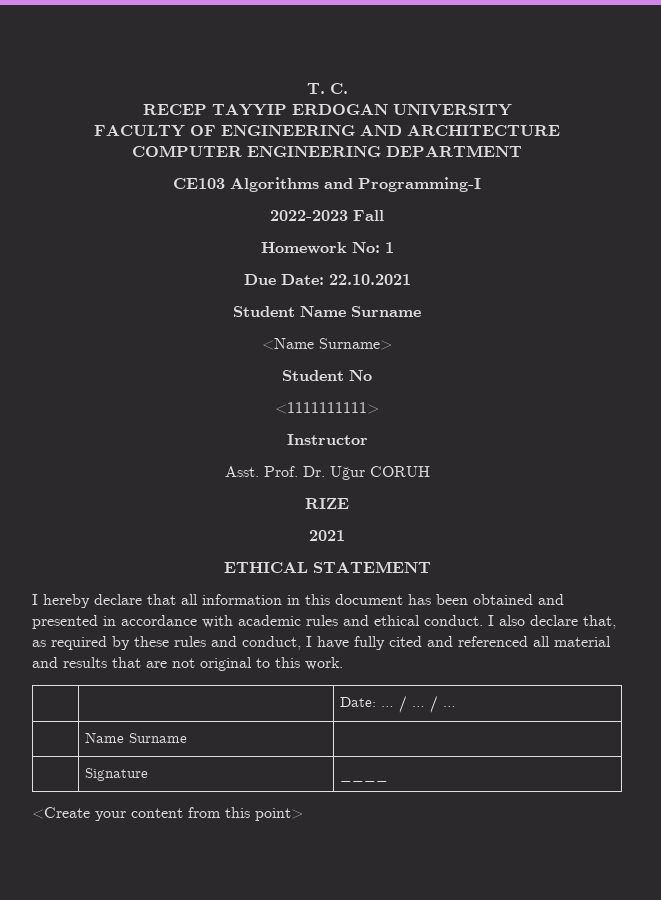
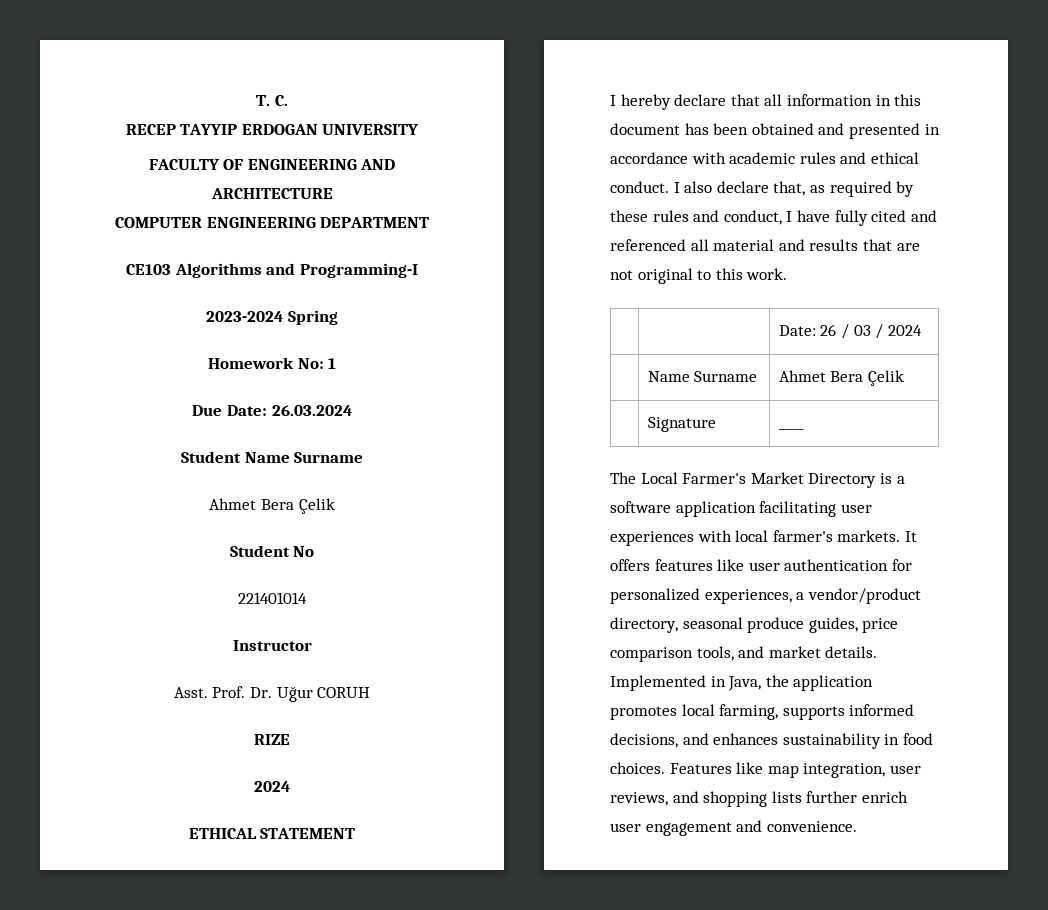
[270,210,384,221] 2022-2023 Fall -> [206,310,338,325] 2023-2024 Spring
[328,274,411,285] 22.10.2021 -> [271,405,352,416] 26.03.2024
[262,338,392,350] <Name Surname> -> [209,498,335,514] Ahmet Bera Çelik
[275,402,379,414] <1111111111> -> [238,592,307,604] 221401014
[309,530,345,541] 2021 -> [254,781,290,792] 2024
[380,695,456,713] … / … / … -> [820,324,922,339] 26 / 03 / 2024
(187, 738) none -> [778,370,904,386] Ahmet Bera Çelik
[32,807,303,821] <Create your content from this point> -> [610,472,905,488] [610,501,872,517] [610,530,917,546] [610,559,912,571] [610,588,921,604] [610,617,899,633] [610,646,878,662] [610,675,874,691] [610,704,915,720] [610,733,933,749] [610,762,921,778] [610,791,908,807] [610,820,857,836] The Local Farmer's Market Directory is a software application facilitating user experiences with local farmer's markets. It offers features like user authentication for personalized experiences, a vendor/product directory, seasonal produce guides, price comparison tools, and market details. Implemented in Java, the application promotes local farming, supports informed decisions, and enhances sustainability in food choices. Features like map integration, user reviews, and shopping lists further enrich user engagement and convenience.

